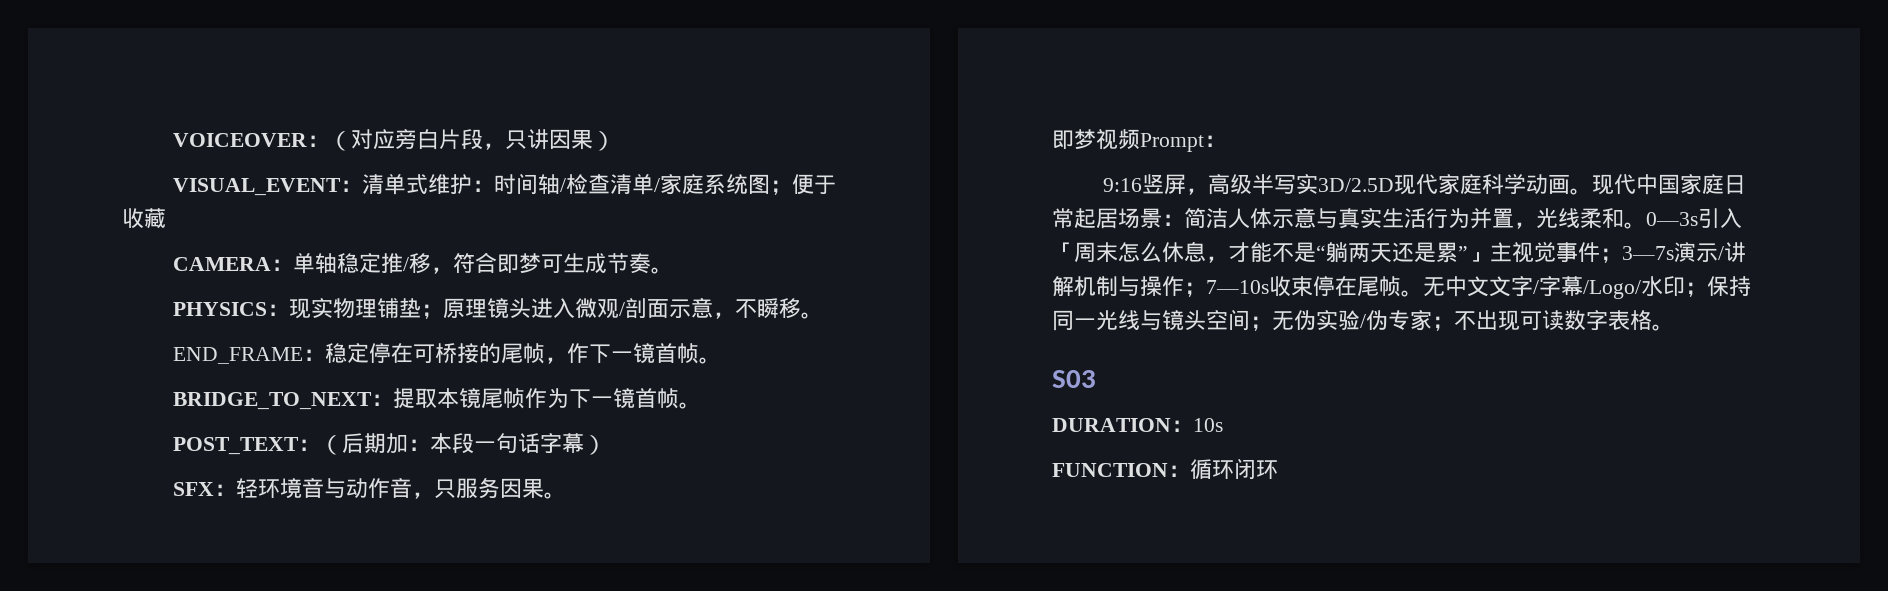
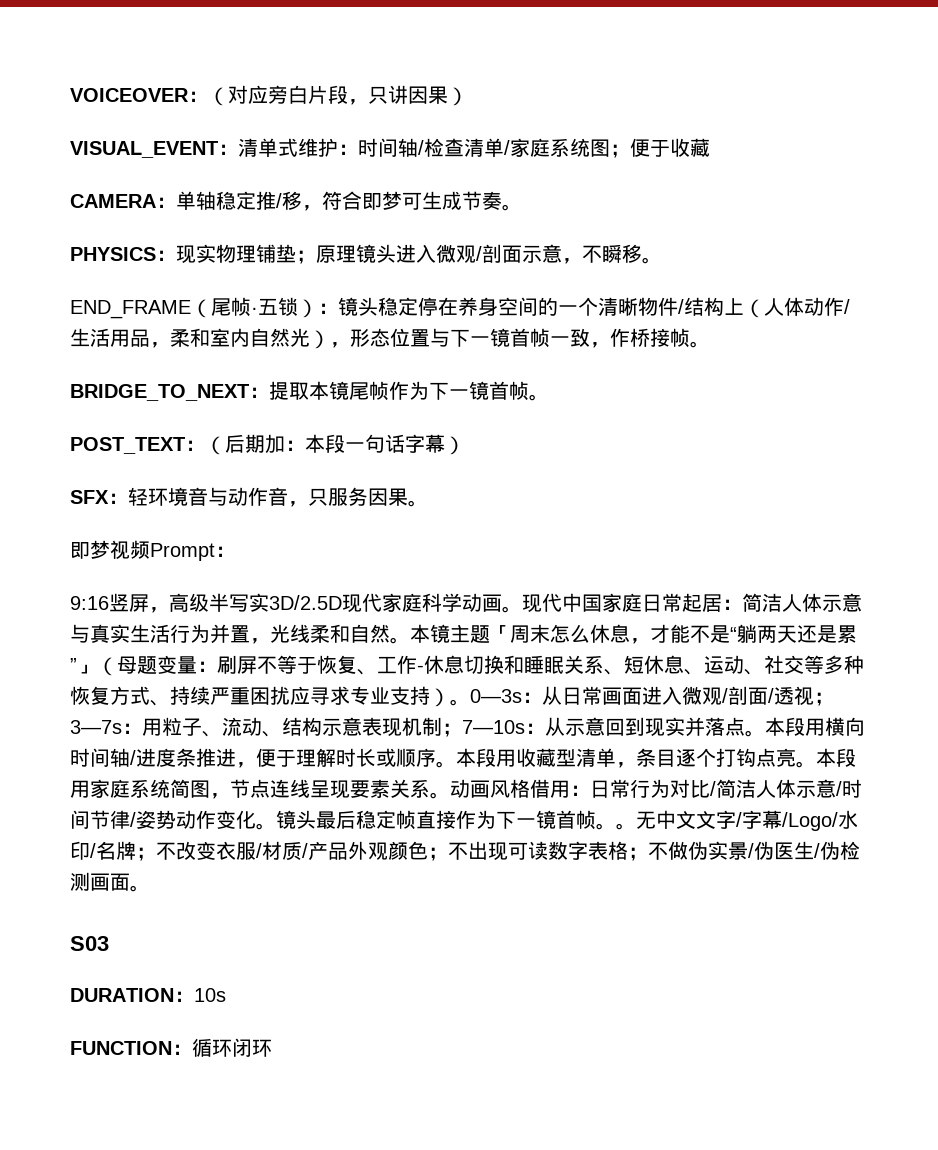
[302,343,677,364] ：稳定停在可桥接的尾帧，作下一镜首 -> [191,297,850,318] [70,328,670,349] （尾帧·五锁）：镜头稳定停在养身空间的一个清晰物件/结构上（人体动作/生活用品，柔和室内自然光），形态位置与下一镜首帧一致，作桥接
[1118,208,1162,228] 场景 -> (722, 603) none
[1624,208,1742,229] 。0—3s引入 -> [350,624,490,644] 自然。本镜主题
[1490,242,1746,263] [1052,276,1401,297] 主视觉事件；3—7s演示/讲解机制与操作；7—10s收束停在尾帧 -> [97,655,864,676] [70,686,834,707] [70,717,865,737] [70,748,856,768] [70,779,862,799] [70,810,616,830] （母题变量：刷屏不等于恢复、工作-休息切换和睡眠关系、短休息、运动、社交等多种恢复方式、持续严重困扰应寻求专业支持）。0—3s：从日常画面进入微观/剖面/透视；3—7s：用粒子、流动、结构示意表现机制；7—10s：从示意回到现实并落点。本段用横向时间轴/进度条推进，便于理解时长或顺序。本段用收藏型清单，条目逐个打钩点亮。本段用家庭系统简图，节点连线呈现要素关系。动画风格借用：日常行为对比/简洁人体示意/时间节律/姿势动作变化。镜头最后稳定帧直接作为下一镜首帧。
[1685,276,1751,297] [1052,309,1432,331] ；保持同一光线与镜头空间；无伪实验/伪专家 -> [90,841,428,861] /名牌；不改变衣服/材质/产品外观颜色
(1652, 320) none -> [628,841,860,861] [70,872,130,891] ；不做伪实景/伪医生/伪检测画面

